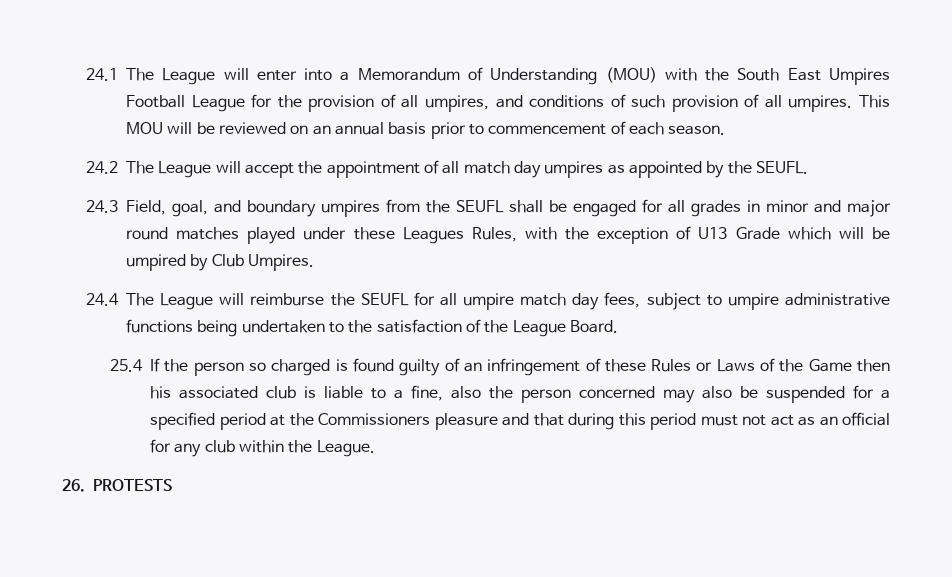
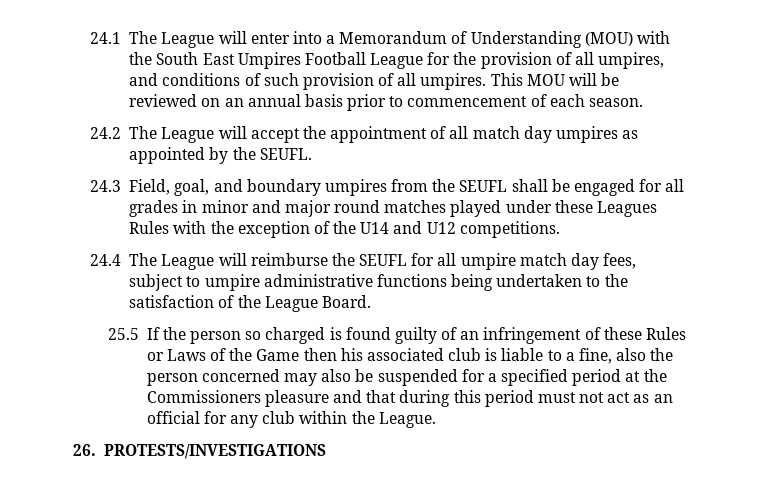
[471,227,517,242] Rules, -> [129,221,170,234] Rules
[698,227,890,240] [126,254,315,271] U13 Grade which will be umpired by Club Umpires. -> [333,221,560,238] the U14 and U12 competitions.
[110,359,144,372] 25.4 -> [107,328,139,340] 25.5
[93,479,172,491] PROTESTS -> [103,444,326,459] PROTESTS/INVESTIGATIONS

